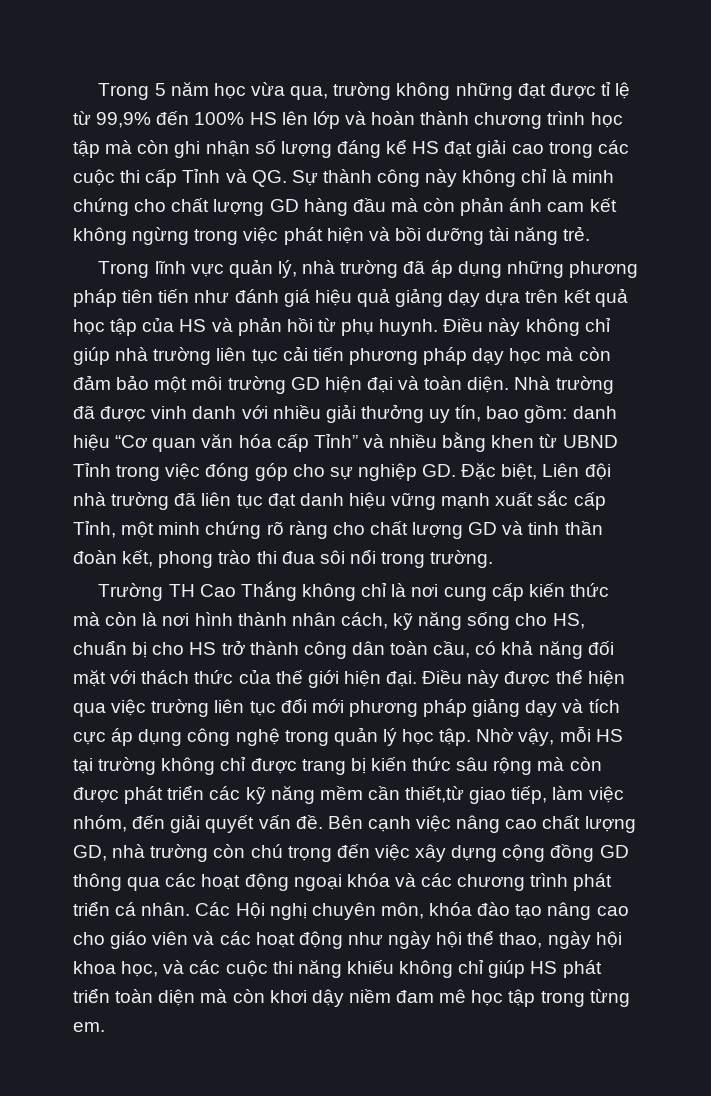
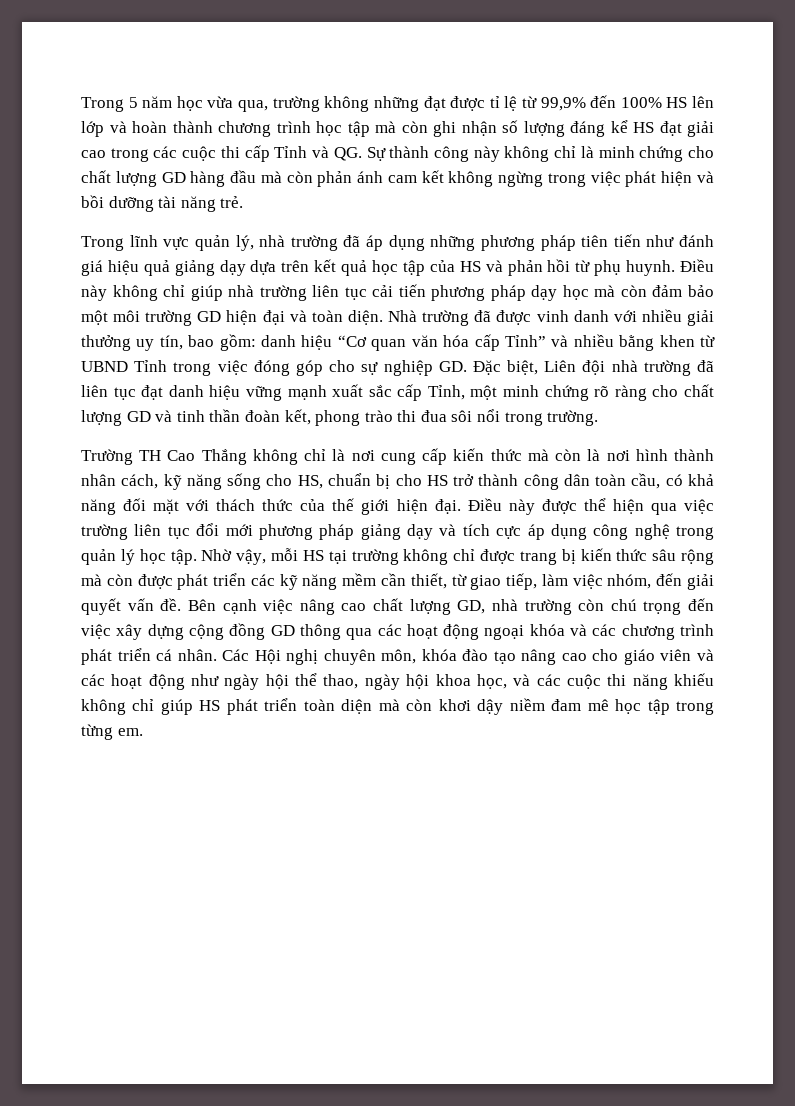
[405,786,465,803] thiết,từ -> [410,573,467,589] thiết, từ

